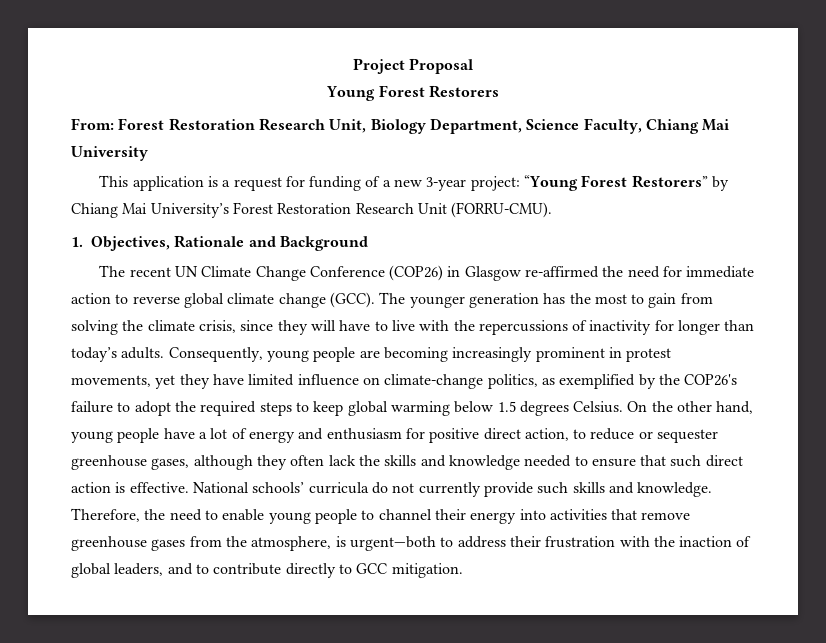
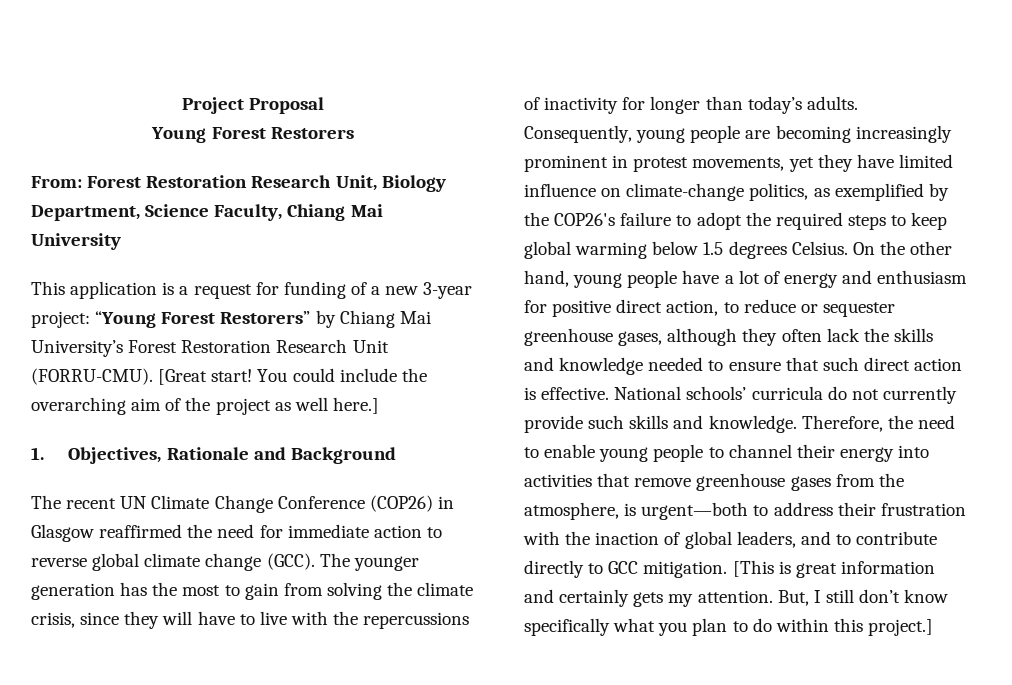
(553, 210) none -> [158,368,427,385] [31,397,379,415] [Great start! You could include the overarching aim of the project as well here.]
[525,266,600,278] re-affirmed -> [99,524,183,538] reaffirmed
(463, 570) none -> [732,560,935,578] [524,589,949,607] [524,618,934,636] [This is great information and certainly gets my attention. But, I still don’t know specifically what you plan to do within this project.]

